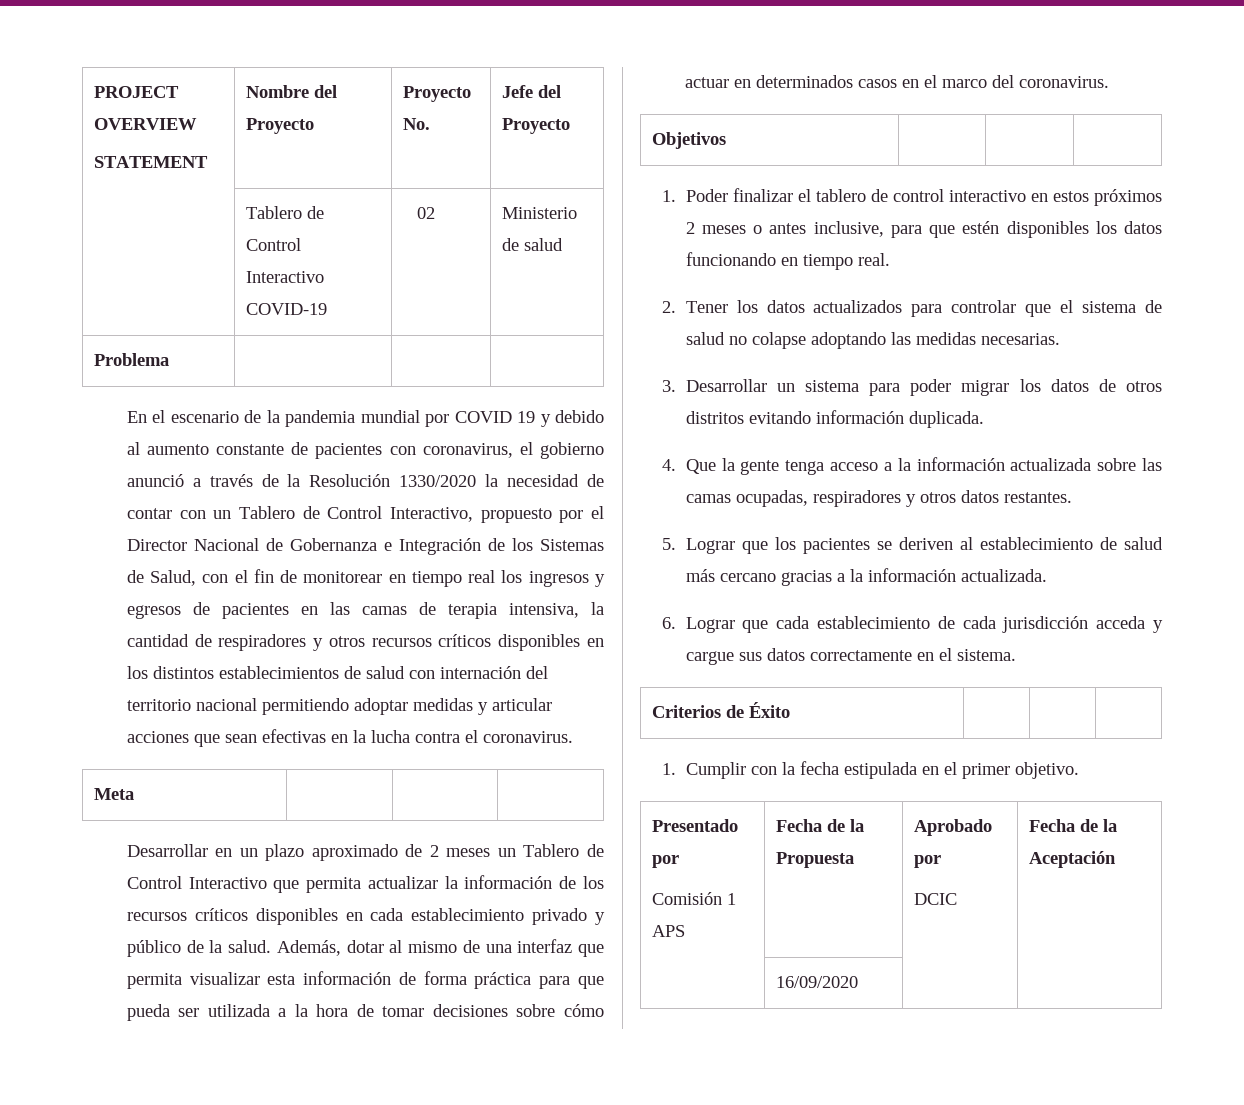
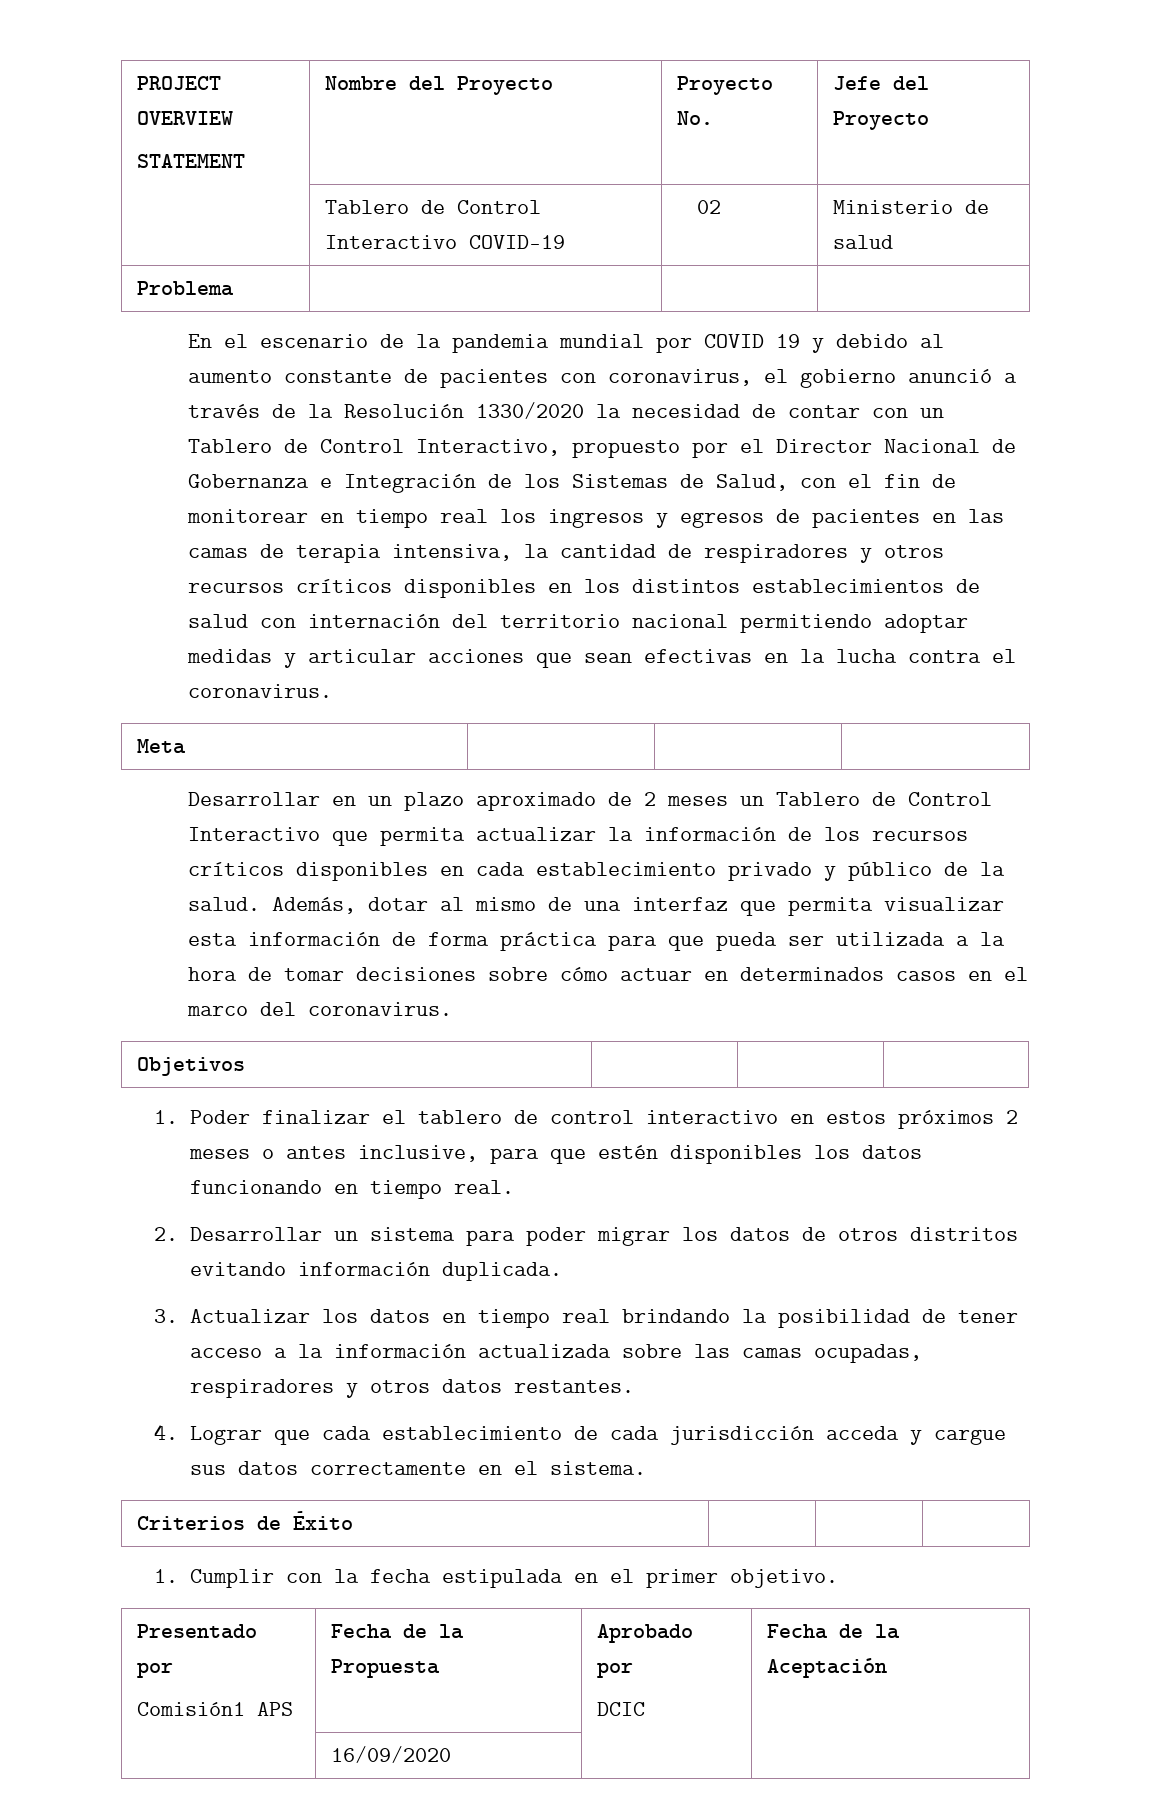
[685,300,1162,317] [685,332,1060,349] [662,380,677,392] Tener los datos actualizados para controlar que el sistema de salud no colapse adoptando las medidas necesarias. // 3. -> (179, 1234) none
[662,458,825,475] 4. Que la gente tenga -> [154,1309,1018,1328] 3. Actualizar los datos en tiempo real brindando la posibilidad de tener
[662,537,1163,554] [685,568,1047,586] [662,617,677,629] 5. Lograr que los pacientes se deriven al establecimiento de salud más cercano gracias a la información actualizada. // 6. -> [154,1424,179,1440] 4.
[652,892,737,905] Comisión 1 -> [137,1702,246,1716] Comisión1

